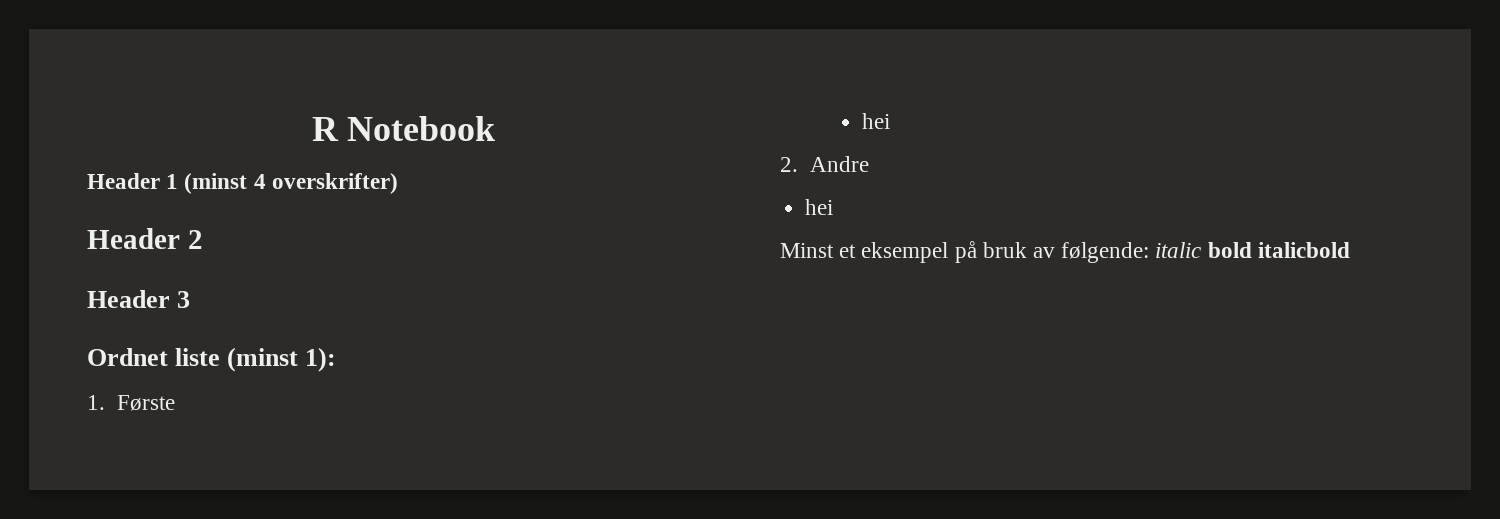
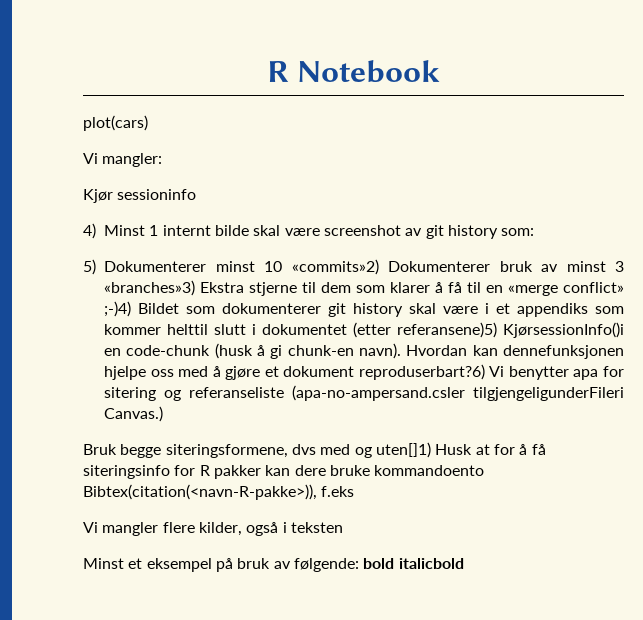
[87,173,398,194] [87,228,203,249] [87,290,191,308] [87,347,337,372] [87,395,175,411] [862,113,891,129] [780,156,869,172] [805,199,834,215] Header 1 (minst 4 overskrifter) // Header 2 // Header 3 // Ordnet liste (minst 1): // 1. Første // hei // 2. Andre // hei -> [83,115,148,131] [83,153,163,167] [83,189,197,203] [83,223,535,239] [83,259,624,275] [104,280,624,296] [104,301,624,317] [104,322,624,338] [104,343,624,359] [104,364,625,380] [104,385,624,401] [104,406,163,422] [83,442,546,458] [83,465,485,479] [83,484,355,500] [83,522,343,536] plot(cars) // Vi mangler: // Kjør sessioninfo // 4) Minst 1 internt bilde skal være screenshot av git history som: // 5) Dokumenterer minst 10 «commits»2) Dokumenterer bruk av minst 3 «branches»3) Ekstra stjerne til dem som klarer å få til en «merge conflict» ;-)4) Bildet som dokumenterer git history skal være i et appendiks som kommer helttil slutt i dokumentet (etter referansene)5) KjørsessionInfo()i en code-chunk (husk å gi chunk-en navn). Hvordan kan dennefunksjonen hjelpe oss med å gjøre et dokument reproduserbart?6) Vi benytter apa for sitering og referanseliste (apa-no-ampersand.csler tilgjengeligunderFileri Canvas.) // Bruk begge siteringsformene, dvs med og uten[]1) Husk at for å få siteringsinfo for R pakker kan dere bruke kommandoento Bibtex(citation(<navn-R-pakke>)), f.eks // Vi mangler flere kilder, også i teksten
[1155,242,1202,258] italic -> (359, 565) none

